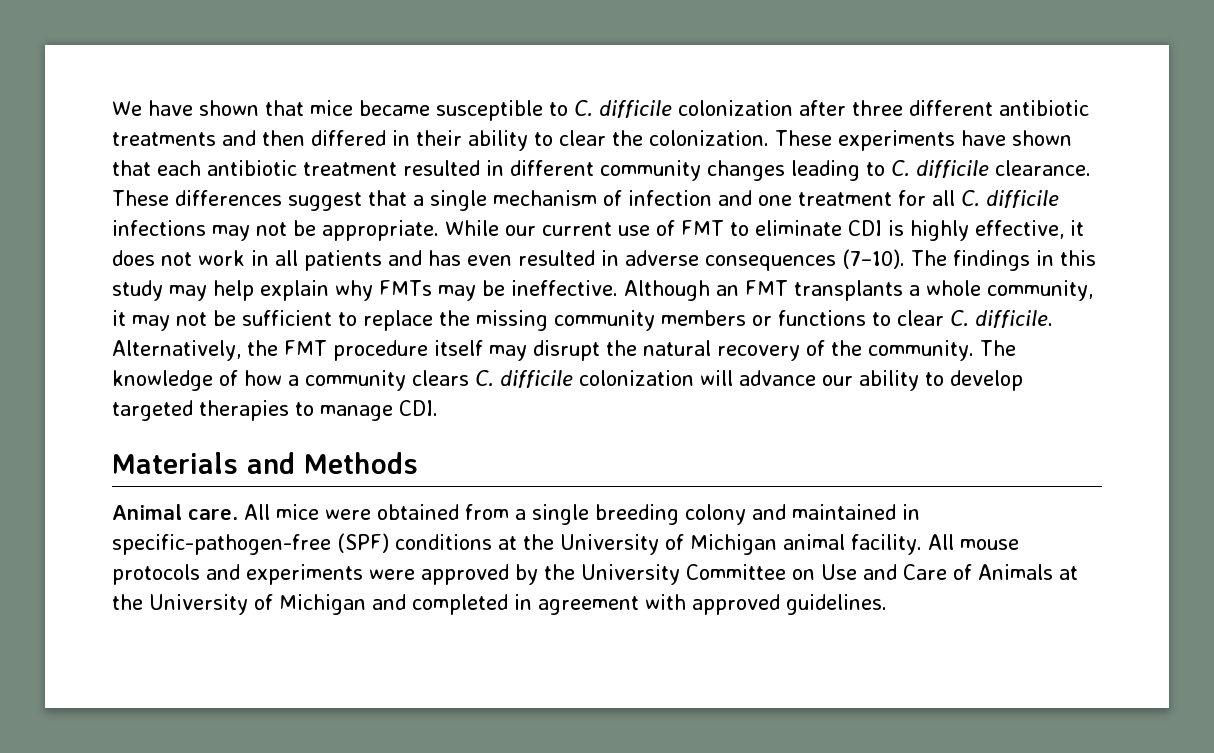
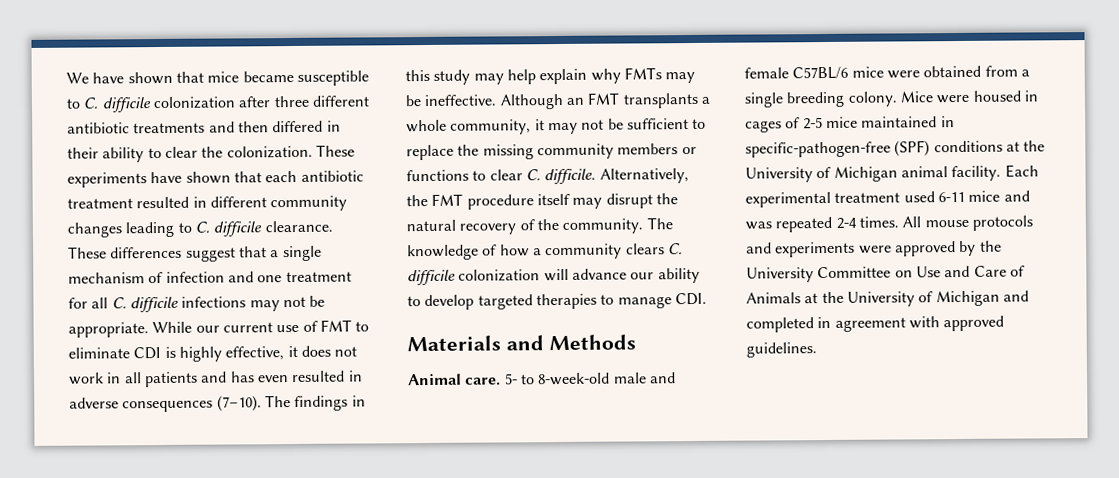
[244,504,270,520] All -> [504,372,676,386] [744,66,849,80] 5- to 8-week-old male and female C57BL/6
[685,504,786,525] colony and -> [847,90,1038,107] [745,116,858,133] colony. Mice were housed in cages of 2-5 mice
(922, 544) none -> [1004,164,1039,178] [745,190,1030,208] [745,216,899,233] Each experimental treatment used 6-11 mice and was repeated 2-4 times.

